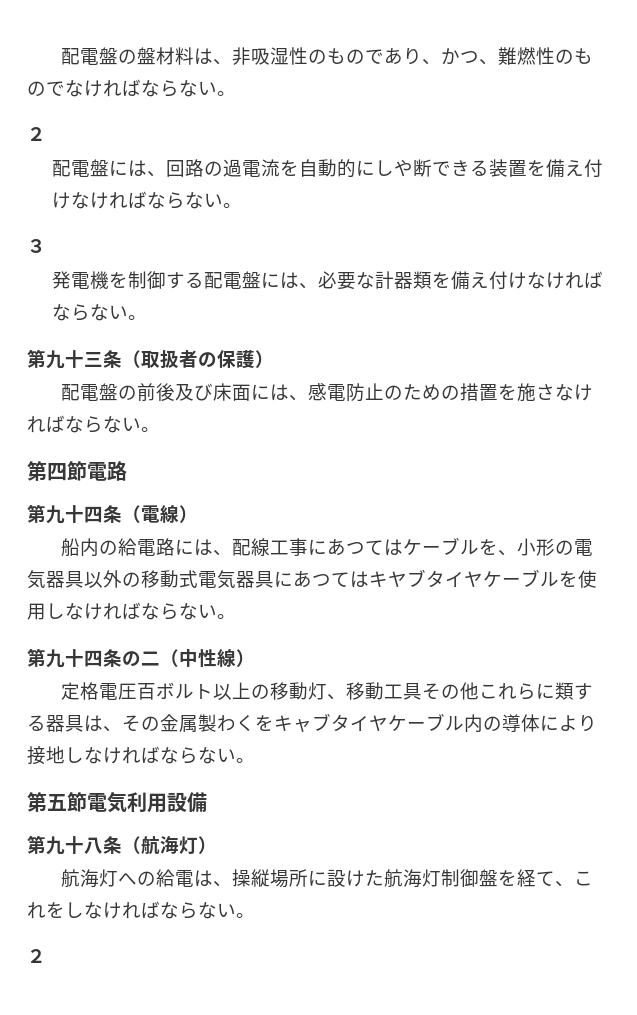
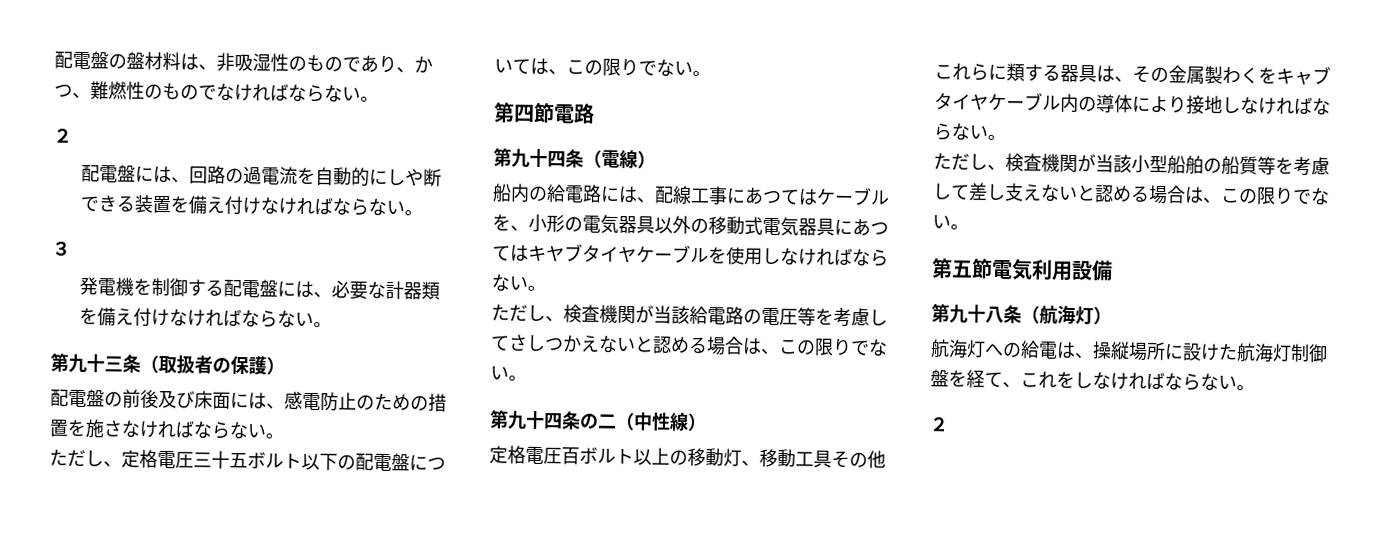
(160, 429) none -> [49,449,446,472] [494,57,711,77] // ただし、定格電圧三十五ボルト以下の配電盤については、この限りでない。
(236, 616) none -> [491,304,888,328] [490,334,888,357] [490,365,527,381] // ただし、検査機関が当該給電路の電圧等を考慮してさしつかえないと認める場合は、この限りでない。
(255, 760) none -> [933,153,1330,177] [932,182,1330,206] [932,214,969,230] // ただし、検査機関が当該小型船舶の船質等を考慮して差し支えないと認める場合は、この限りでない。

